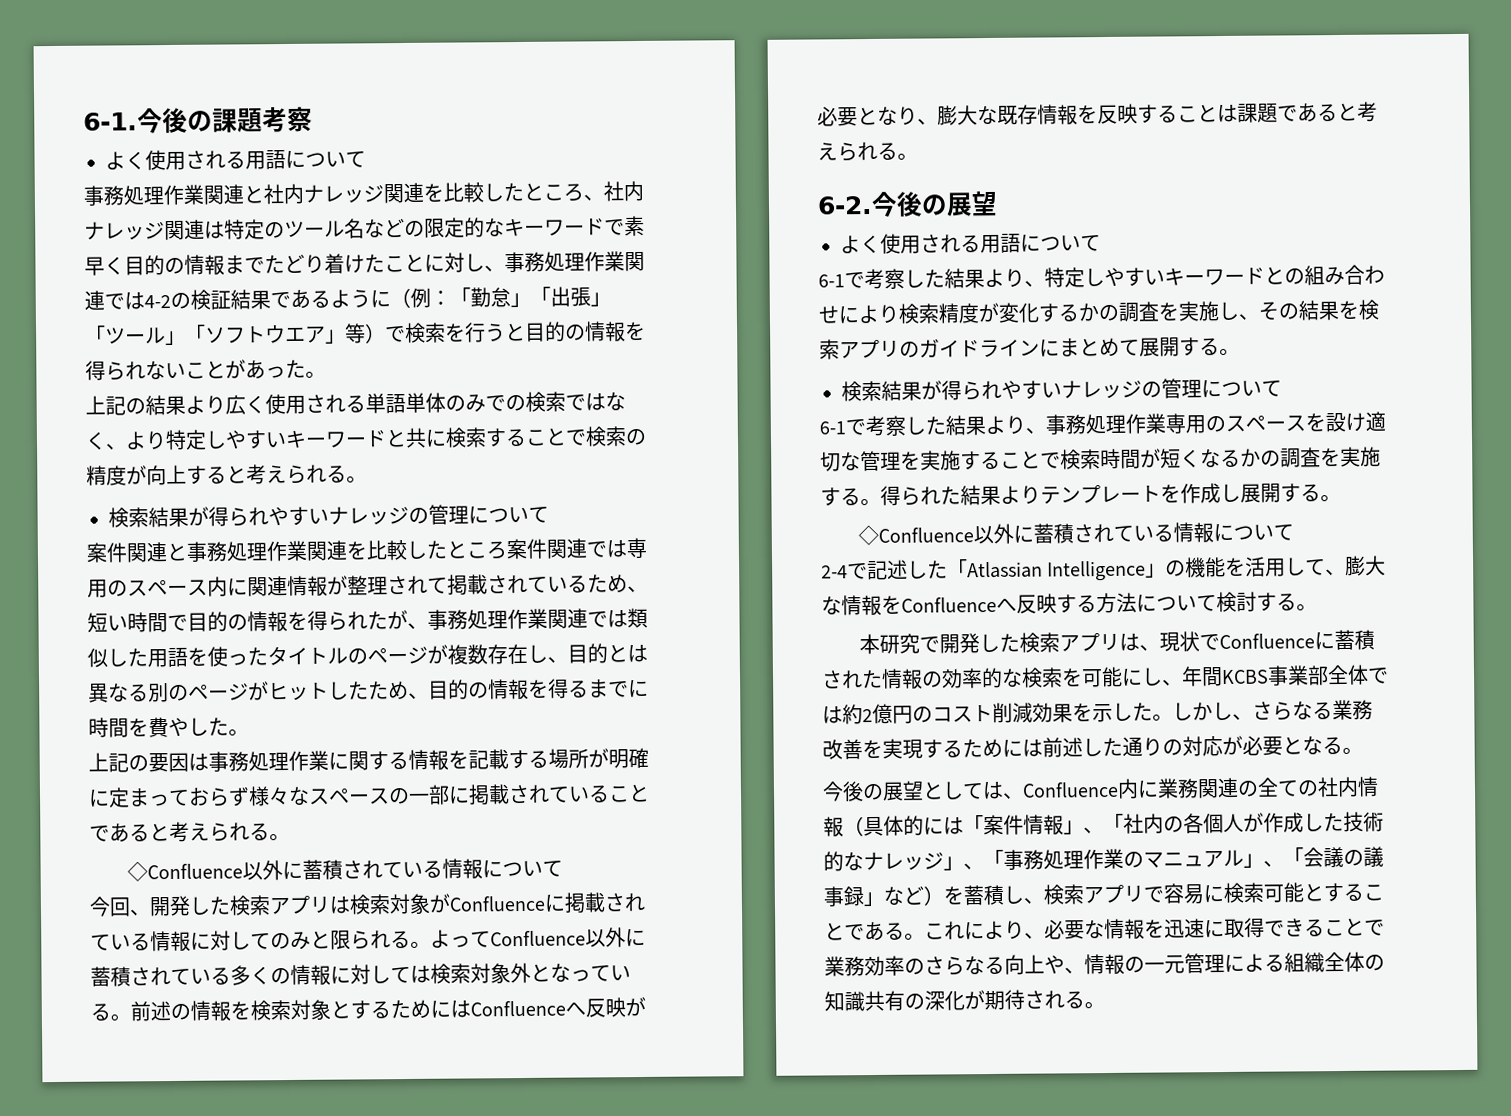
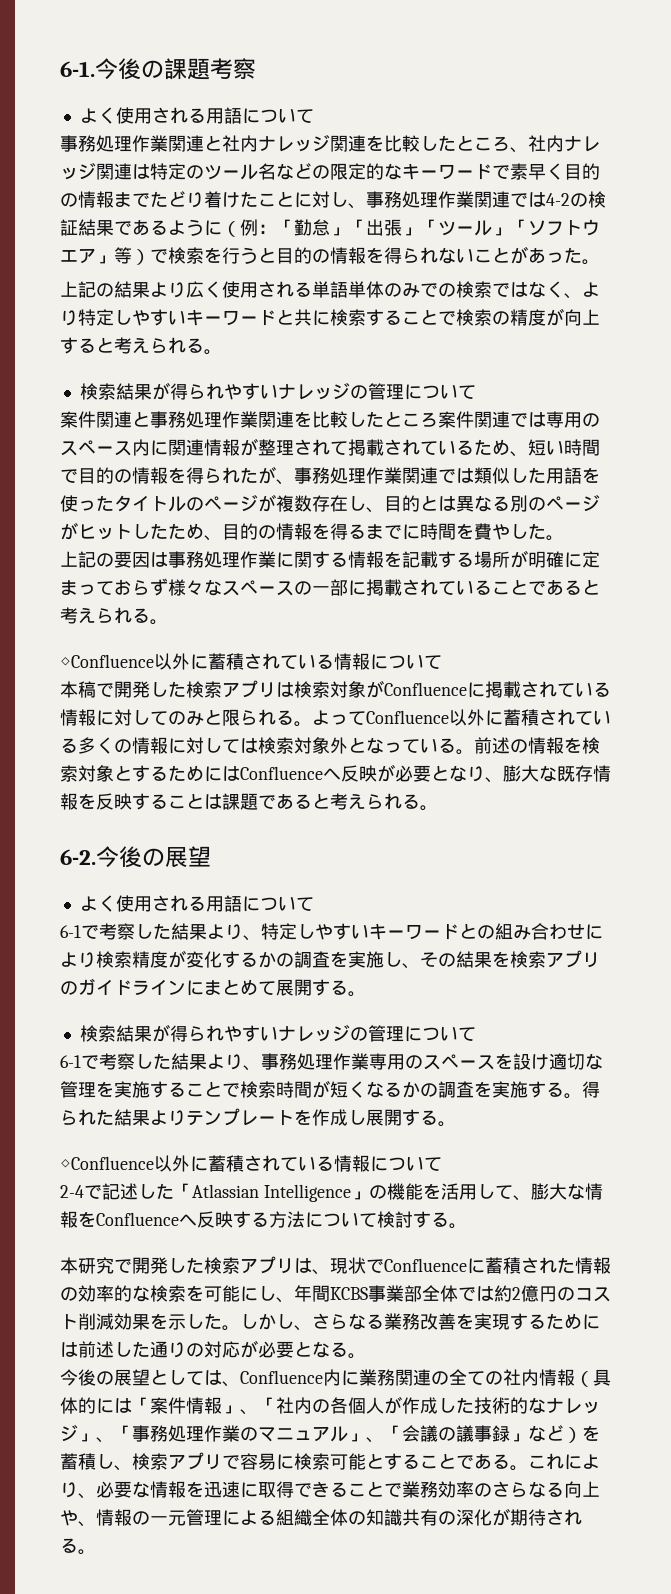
[89,896,151,917] 今回、 -> [60,681,114,698] 本稿で

